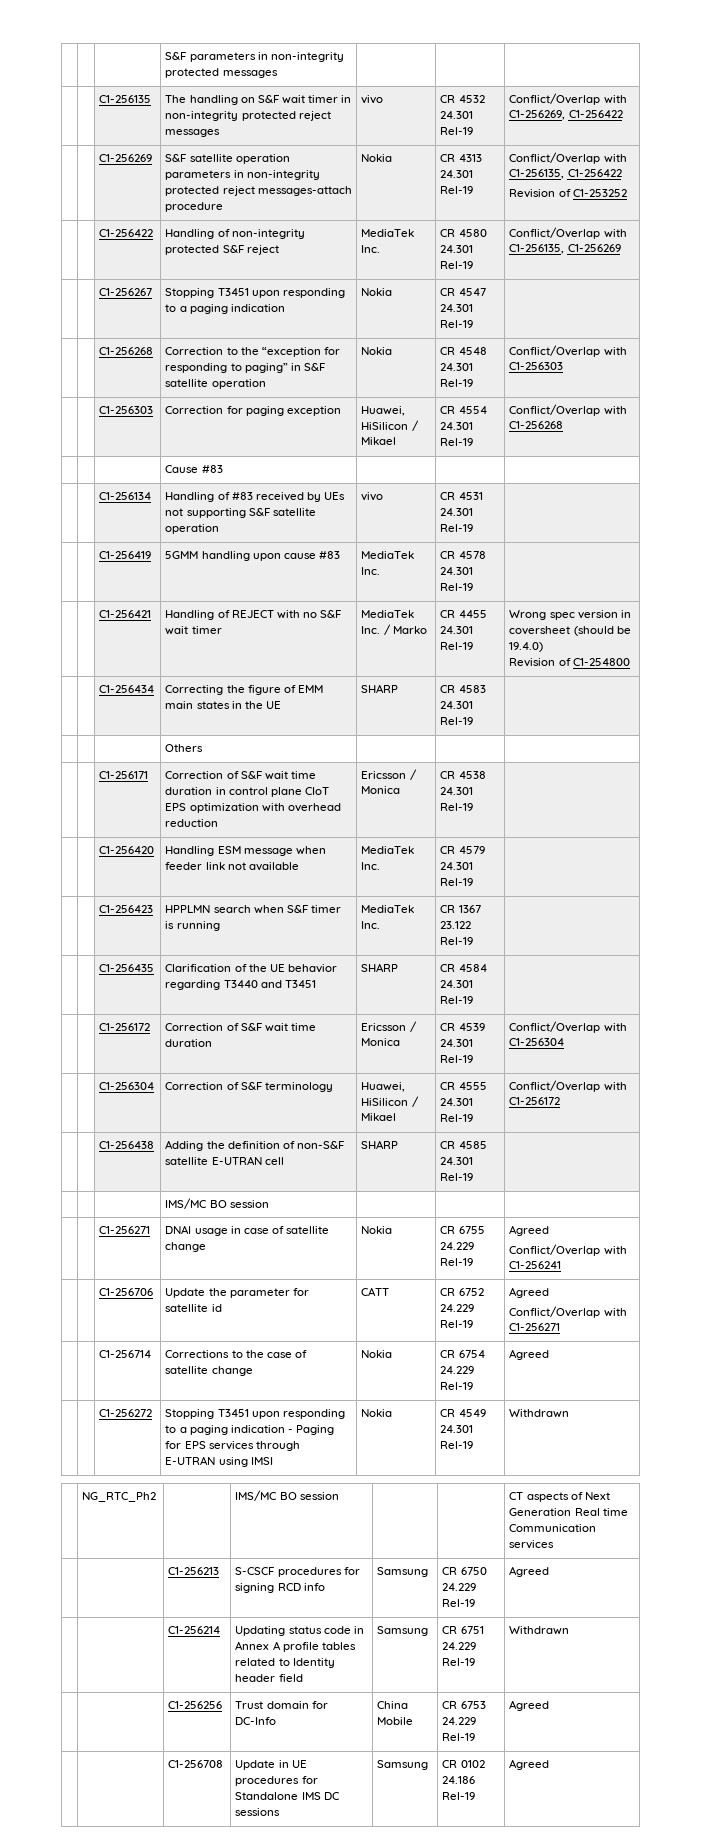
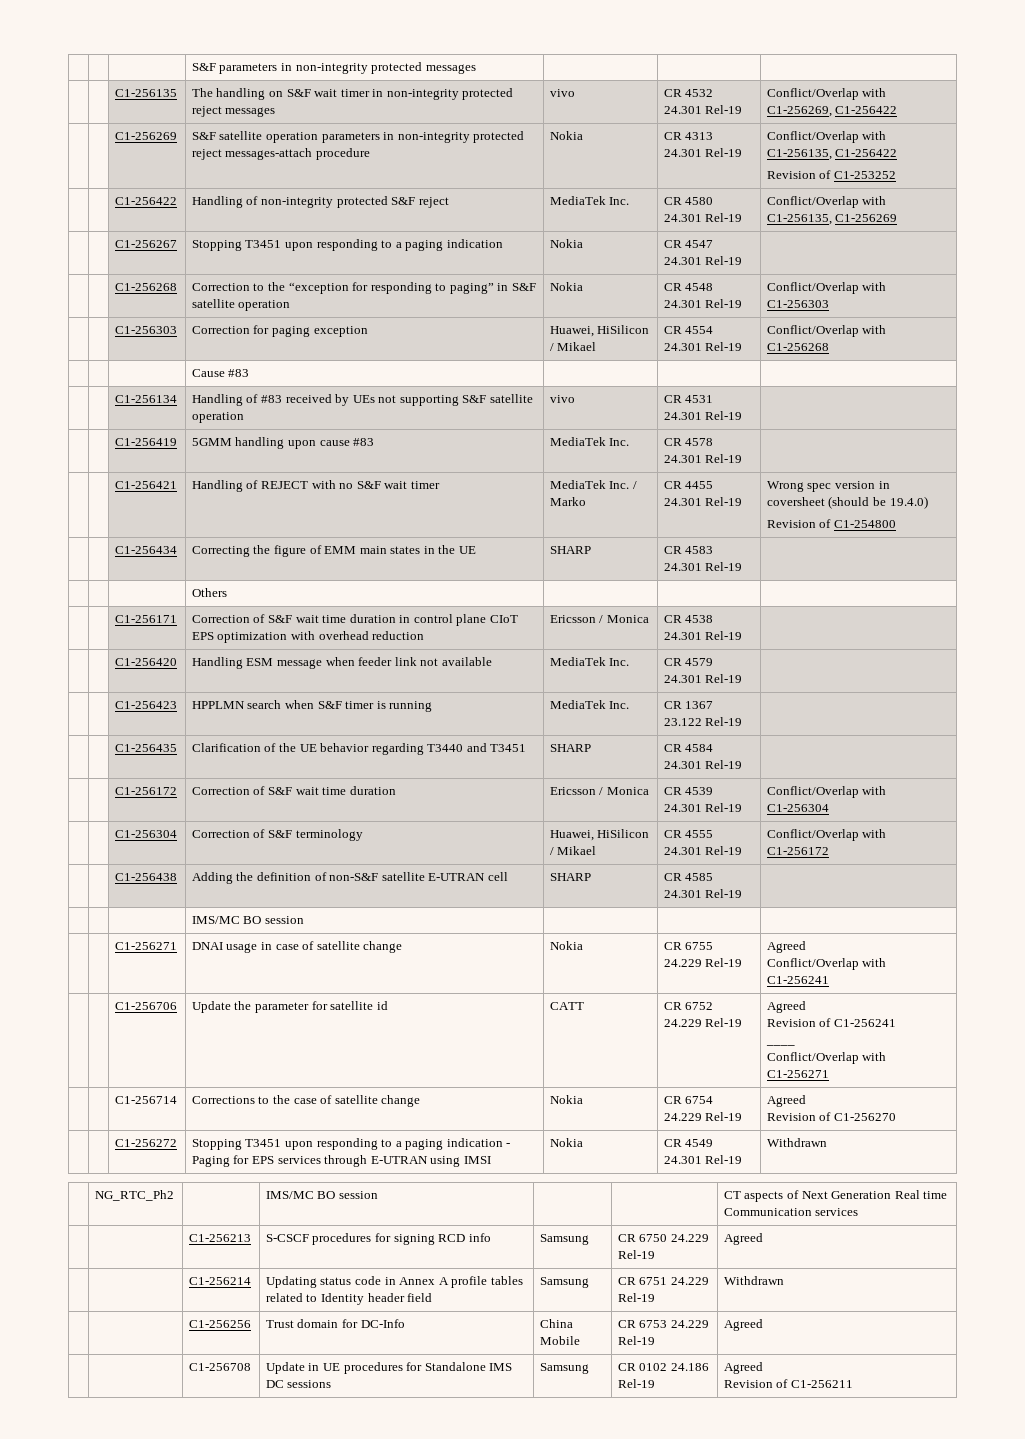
(550, 1292) none -> [766,1018,896,1027] [765,1044,795,1046] // Revision of C1-256241 // ____
(550, 1354) none -> [766,1112,896,1121] // Revision of C1-256270
(550, 1764) none -> [723,1379,853,1388] // Revision of C1-256211

